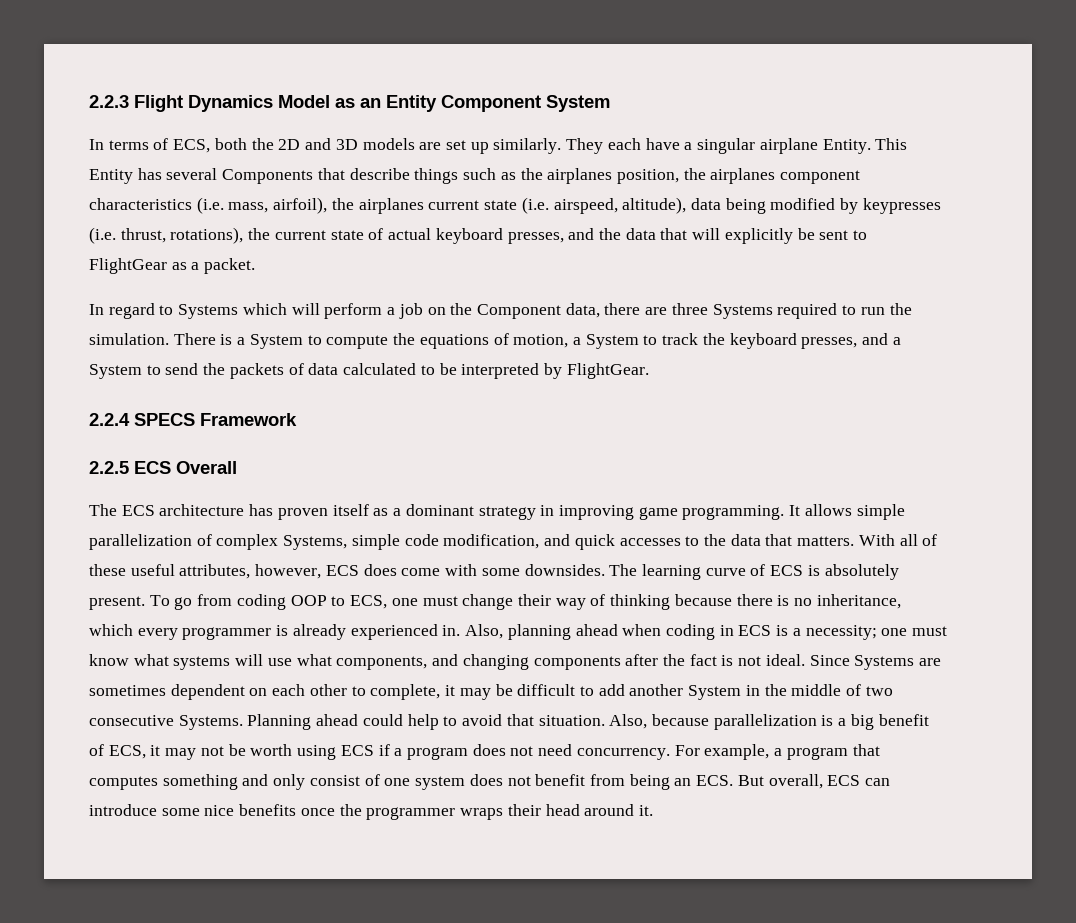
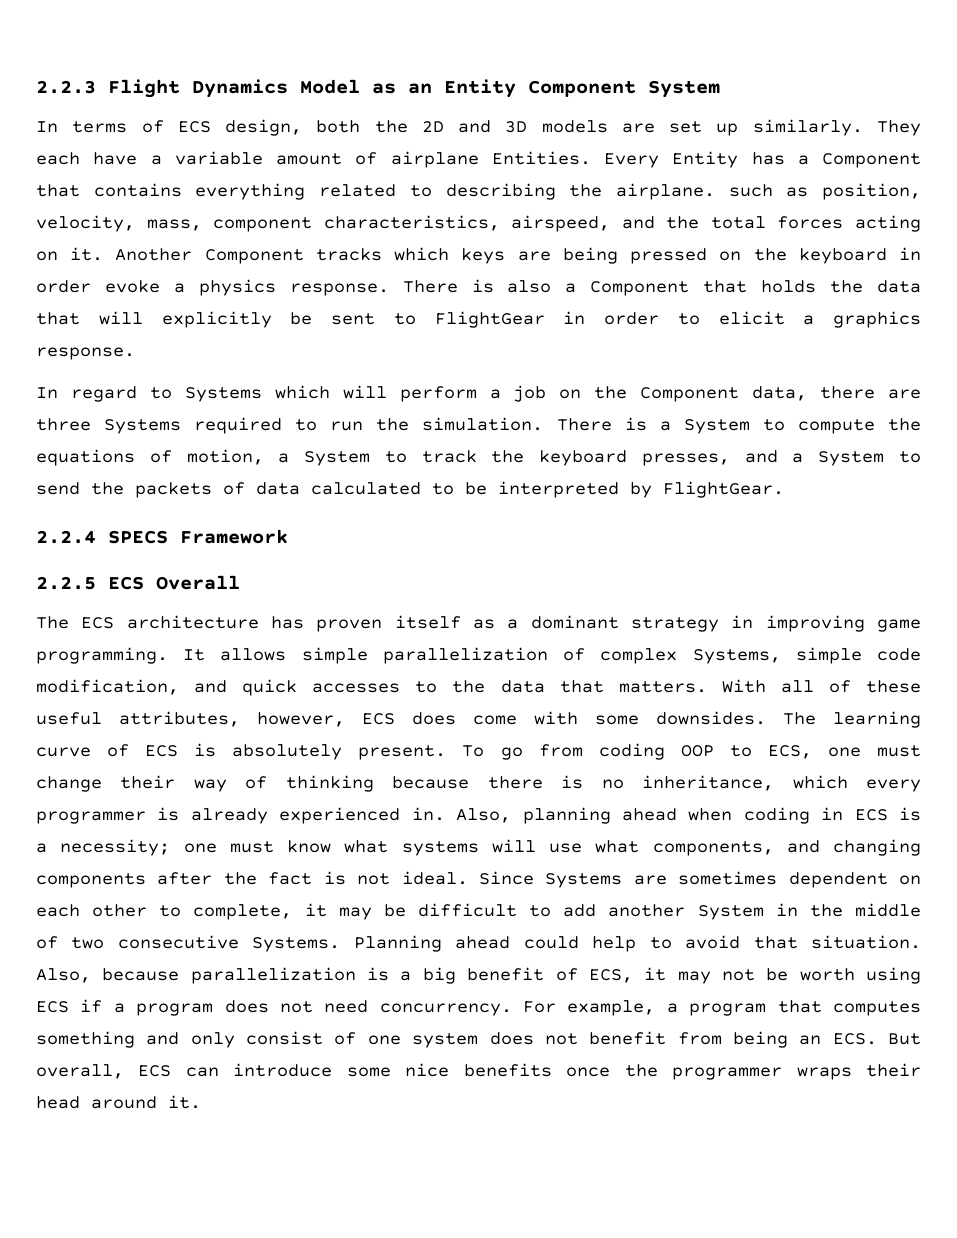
[173,139,211,153] ECS, -> [177,119,303,136] ECS design,
[697,138,908,154] [89,168,861,184] [89,197,941,214] [89,227,595,244] singular airplane Entity. This Entity has several Components that describe things such as the airplanes position, the airplanes component characteristics (i.e. mass, airfoil), the airplanes current state (i.e. airspeed, altitude), data being modified by keypresses (i.e. thrust, rotations), the current state of actual keyboard presses, and -> [174,151,921,168] [36,183,922,200] [36,215,921,232] [36,247,922,264] [36,279,817,296] variable amount of airplane Entities. Every Entity has a Component that contains everything related to describing the airplane. such as position, velocity, mass, component characteristics, airspeed, and the total forces acting on it. Another Component tracks which keys are being pressed on the keyboard in order evoke a physics response. There is also a Component that holds
[171,258,256,274] as a packet. -> [563,311,921,328] [36,347,135,360] in order to elicit a graphics response.

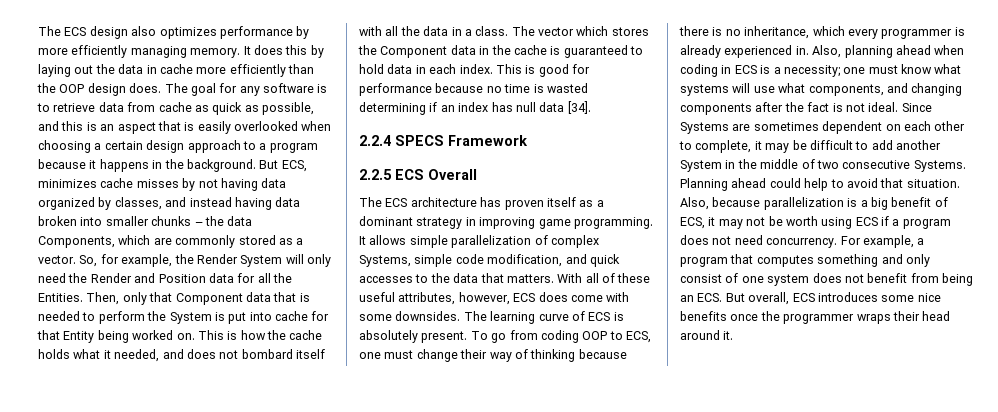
[36,79,720,98] [36,119,921,136] [36,151,921,168] [36,183,922,200] [36,215,921,232] [36,247,922,264] [36,279,921,296] [36,311,921,328] [36,347,135,360] [36,385,922,402] [36,417,922,434] [36,449,921,466] [36,481,784,498] 2.2.3 Flight Dynamics Model as an Entity Component System // In terms of ECS design, both the 2D and 3D models are set up similarly. They each have a variable amount of airplane Entities. Every Entity has a Component that contains everything related to describing the airplane. such as position, velocity, mass, component characteristics, airspeed, and the total forces acting on it. Another Component tracks which keys are being pressed on the keyboard in order evoke a physics response. There is also a Component that holds the data that will explicitly be sent to FlightGear in order to elicit a graphics response. // In regard to Systems which will perform a job on the Component data, there are three Systems required to run the simulation. There is a System to compute the equations of motion, a System to track the keyboard presses, and a System to send the packets of data calculated to be interpreted by FlightGear. -> [38,26,310,39] [38,45,324,58] [38,64,314,77] [37,83,328,96] [37,102,314,115] [38,121,332,134] [38,140,318,153] [38,159,307,172] [38,178,287,191] [38,197,301,210] [38,216,253,226] [38,235,304,248] [38,254,331,267] [38,273,292,283] [38,292,310,305] [38,311,330,324] [37,330,323,343] [38,349,325,362] [359,26,649,36] [358,45,643,58] [359,64,590,77] [359,83,588,96] [359,101,591,115] The ECS design also optimizes performance by more efficiently managing memory. It does this by laying out the data in cache more efficiently than the OOP design does. The goal for any software is to retrieve data from cache as quick as possible, and this is an aspect that is easily overlooked when choosing a certain design approach to a program because it happens in the background. But ECS, minimizes cache misses by not having data organized by classes, and instead having data broken into smaller chunks – the data Components, which are commonly stored as a vector. So, for example, the Render System will only need the Render and Position data for all the Entities. Then, only that Component data that is needed to perform the System is put into cache for that Entity being worked on. This is how the cache holds what it needed, and does not bombard itself with all the data in a class. The vector which stores the Component data in the cache is guaranteed to hold data in each index. This is good for performance because no time is wasted determining if an index has null data [34].
[185,1063,333,1077] can introduce -> [817,292,878,302] introduces

